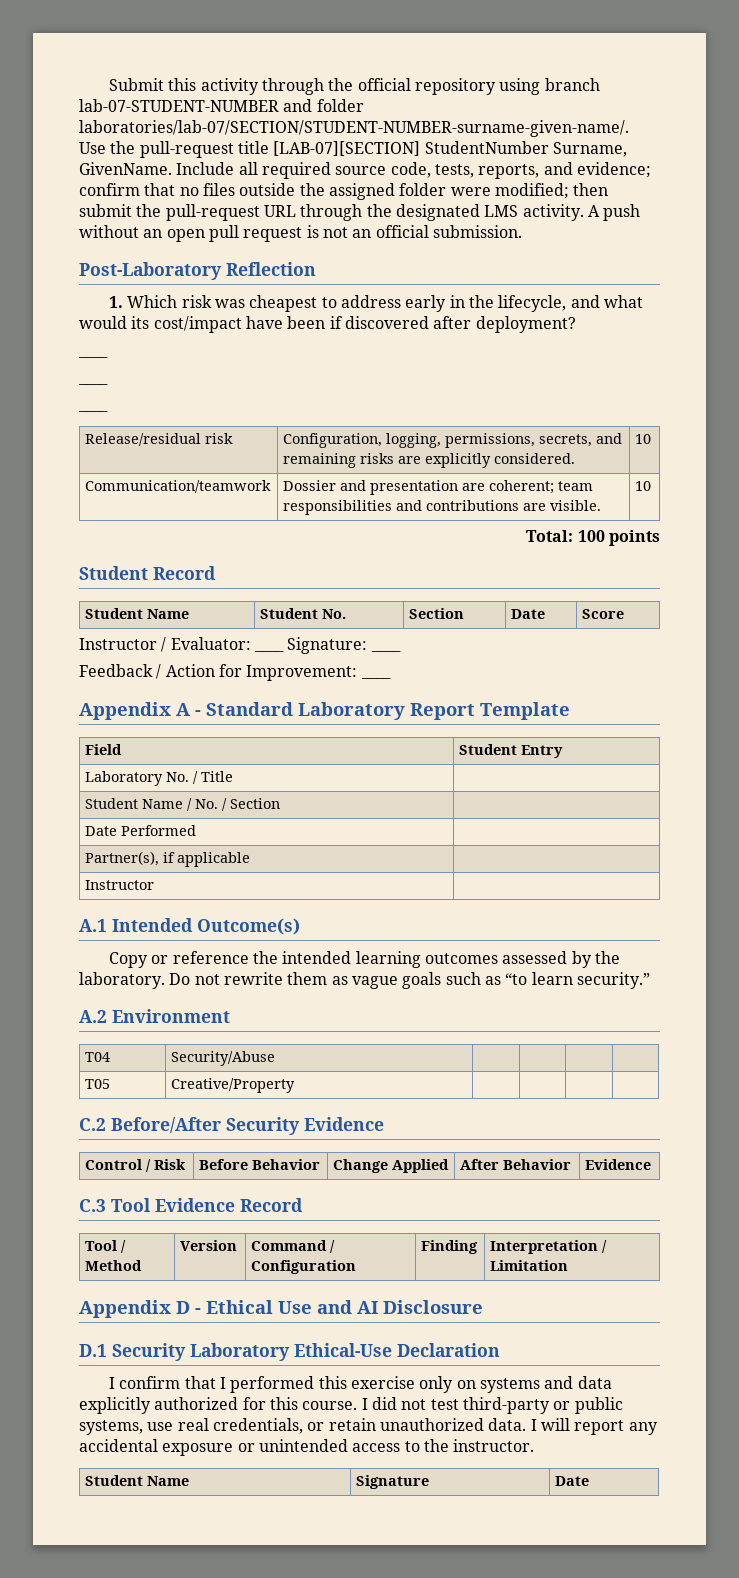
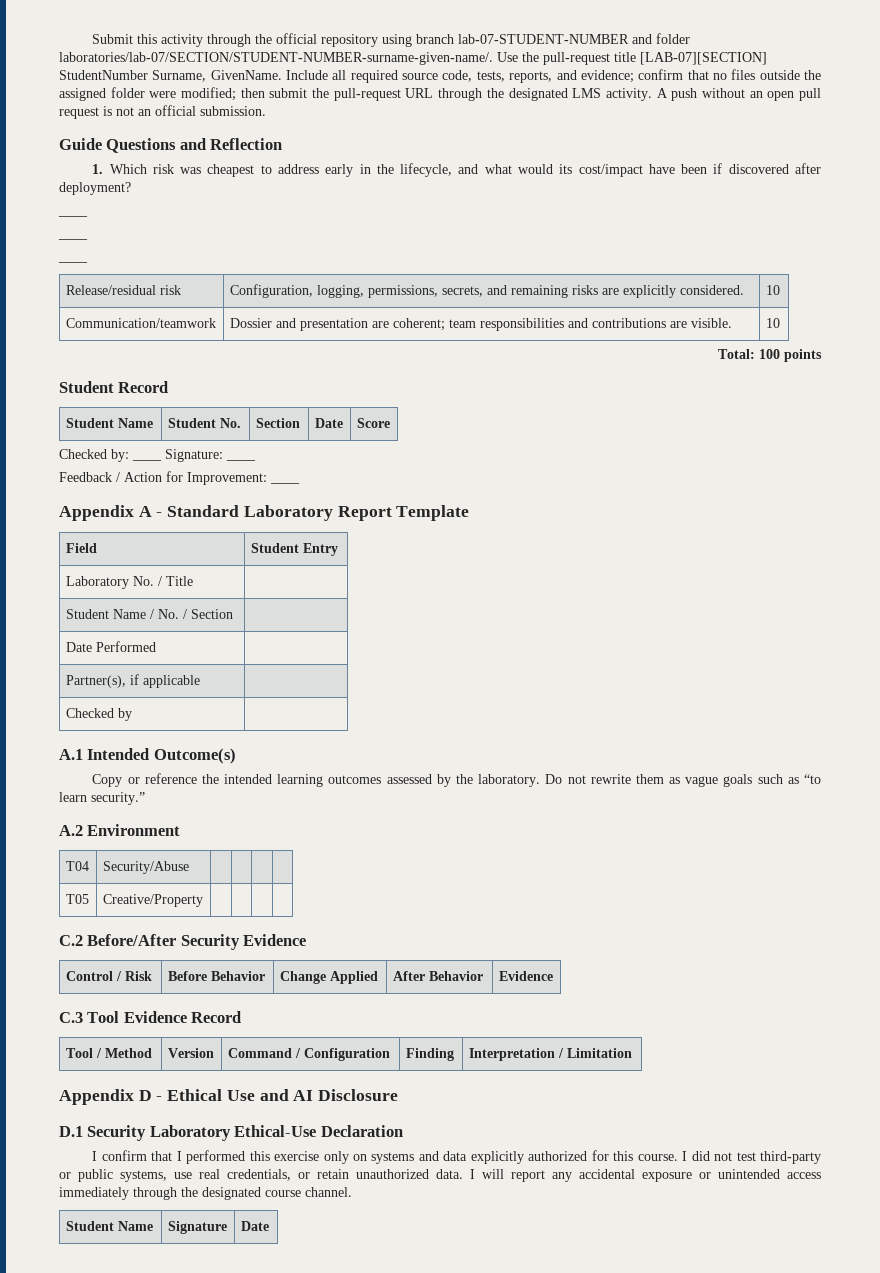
[79,262,222,280] Post-Laboratory -> [59,138,206,153] Guide Questions and
[79,637,251,652] Instructor / Evaluator: -> [59,449,129,462] Checked by:
[85,880,155,890] Instructor -> [65,708,132,721] Checked by
[404,1439,535,1452] to the instructor. -> [59,1187,352,1200] immediately through the designated course channel.

